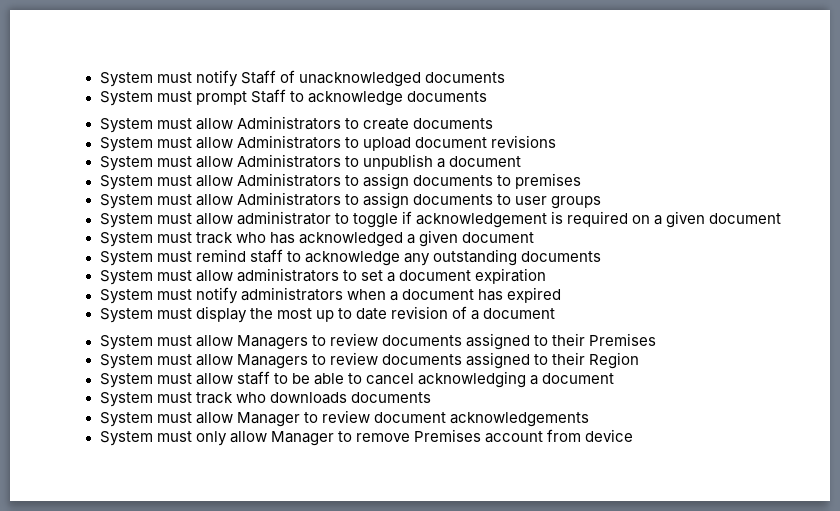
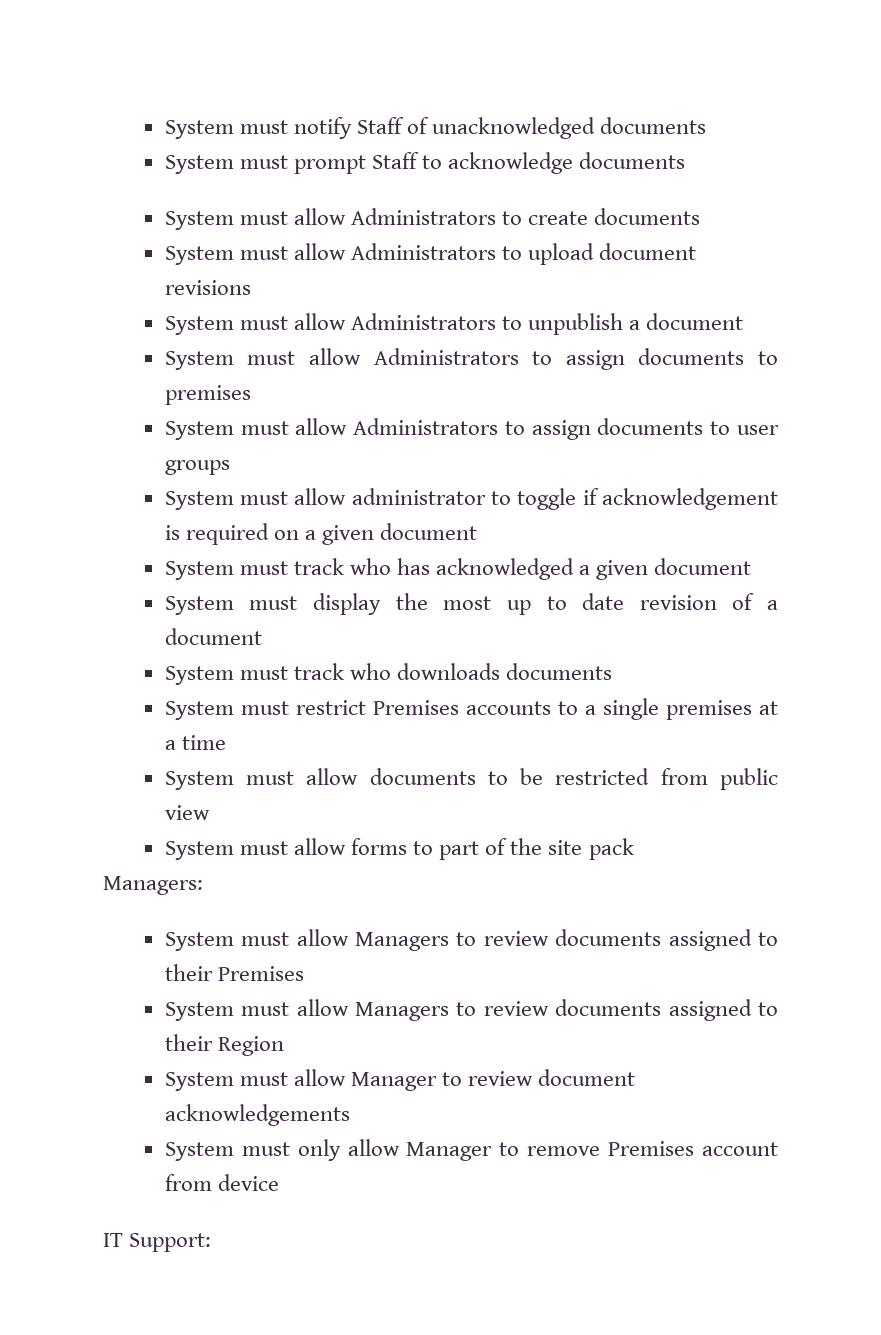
[99,249,602,266] [99,268,547,285] [99,287,562,304] // System must remind staff to acknowledge any outstanding documents // System must allow administrators to set a document expiration // System must notify administrators when a document has expired -> (752, 566) none
(556, 313) none -> [164,663,613,685] [164,698,778,720] [164,735,226,750] [164,768,778,790] [164,805,210,820] [164,838,634,860] [103,876,203,895] // System must track who downloads documents // System must restrict Premises accounts to a single premises at a time // System must allow documents to be restricted from public view // System must allow forms to part of the site pack // Managers:
[99,371,615,388] [99,392,431,407] // System must allow staff to be able to cancel acknowledging a document // System must track who downloads documents -> (284, 1046) none
(634, 435) none -> [103,1233,212,1252] // IT Support:

